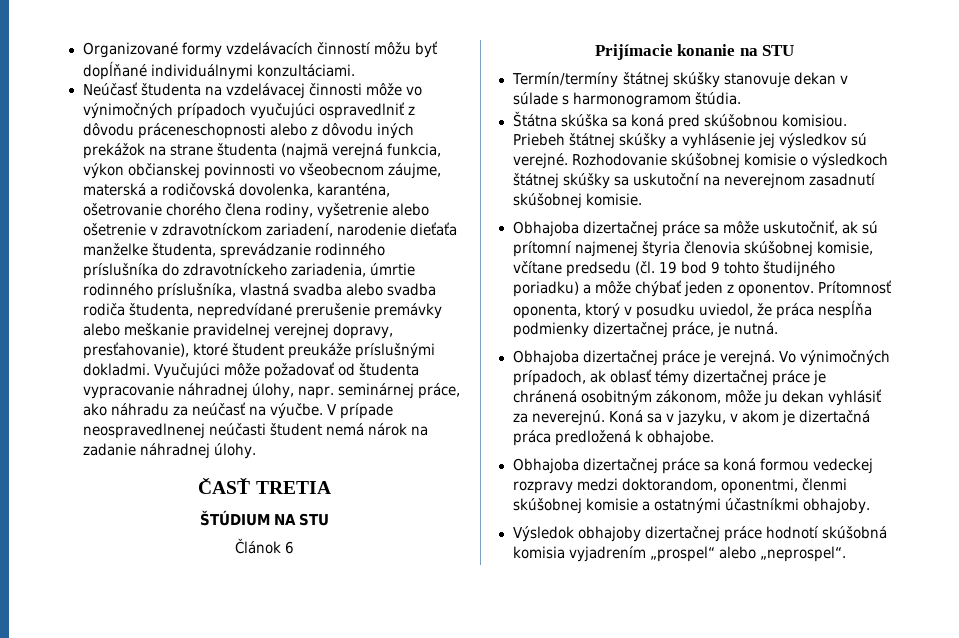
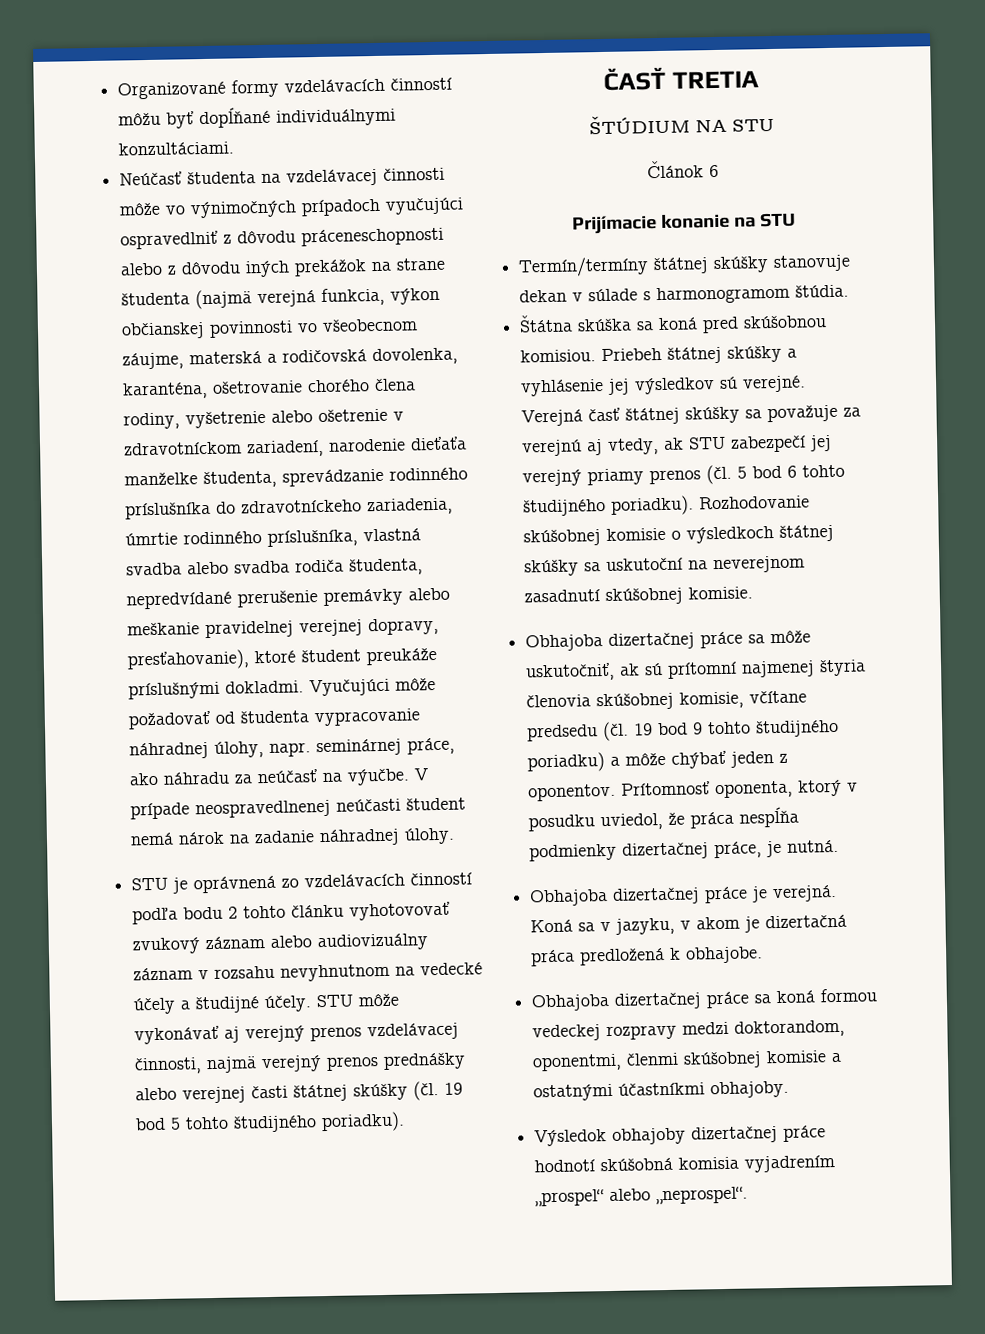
(256, 451) none -> [131,872,473,894] [132,901,451,925] [132,933,429,955] [133,962,484,982] [133,992,400,1015] [134,1022,460,1045] [134,1052,467,1075] [135,1081,464,1104] [135,1111,406,1133] // STU je oprávnená zo vzdelávacích činností podľa bodu 2 tohto článku vyhotovovať zvukový záznam alebo audiovizuálny záznam v rozsahu nevyhnutnom na vedecké účely a študijné účely. STU môže vykonávať aj verejný prenos vzdelávacej činnosti, najmä verejný prenos prednášky alebo verejnej časti štátnej skúšky (čl. 19 bod 5 tohto študijného poriadku).
(568, 161) none -> [521,404,862,427] [522,434,833,457] [522,464,846,487] [523,495,695,517] Verejná časť štátnej skúšky sa považuje za verejnú aj vtedy, ak STU zabezpečí jej verejný priamy prenos (čl. 5 bod 6 tohto študijného poriadku).
[778,350,890,366] [512,369,826,386] [512,389,882,406] [512,410,605,426] Vo výnimočných prípadoch, ak oblasť témy dizertačnej práce je chránená osobitným zákonom, môže ju dekan vyhlásiť za neverejnú. -> (838, 893) none

